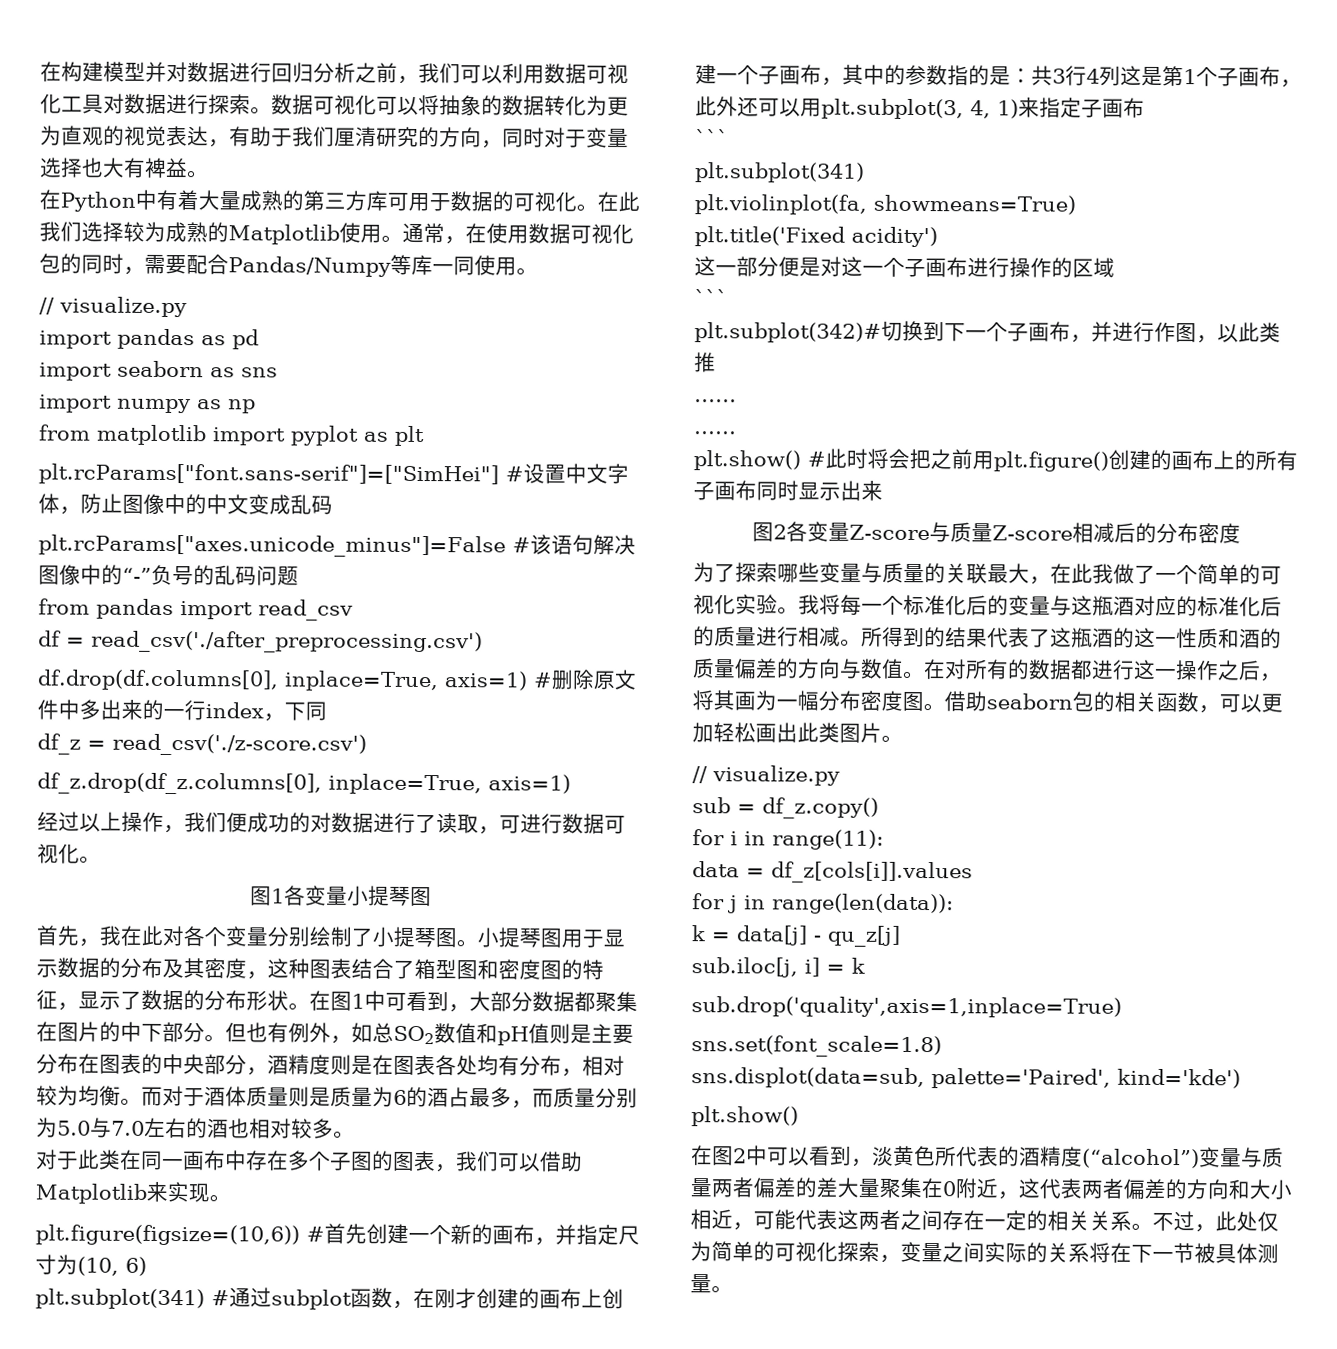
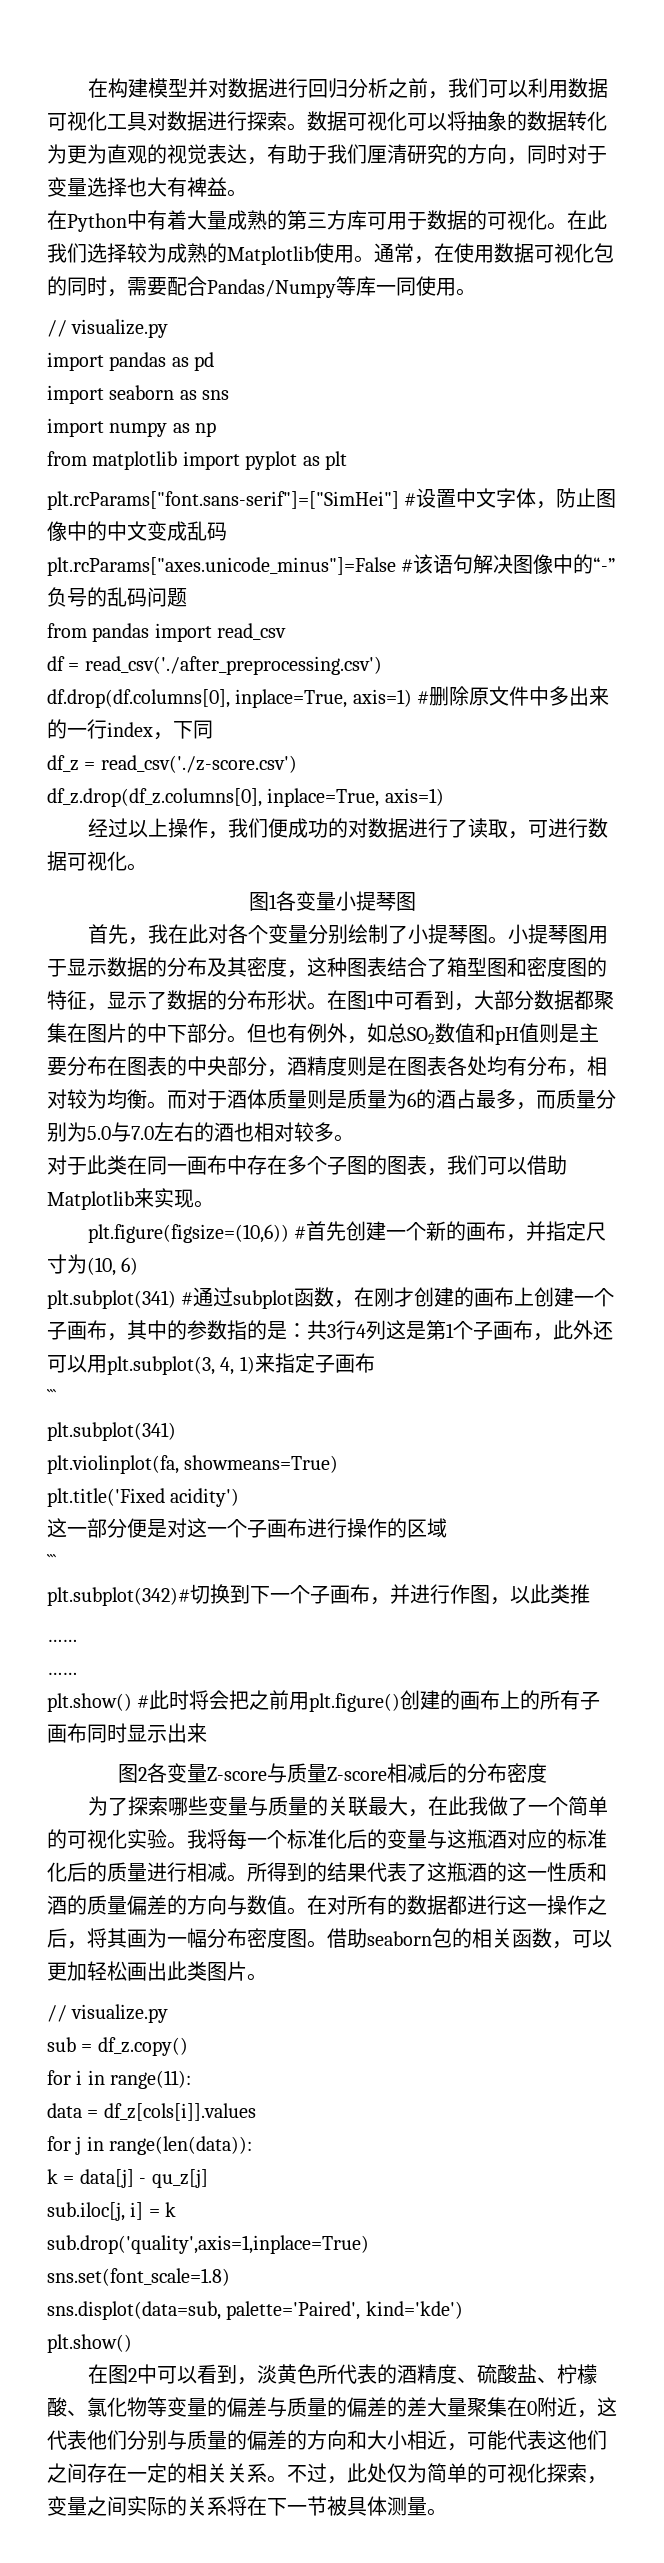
[1082,1147,1284,1169] [690,1177,754,1198] (“alcohol”)变量与质量两者 -> [456,2364,597,2384] [47,2397,347,2418] 、硫酸盐、柠檬酸、氯化物等变量的偏差与质量的
[1081,1178,1124,1199] 两者 -> [87,2430,247,2450] 他们分别与质量的
[858,1209,901,1230] 两者 -> [567,2430,607,2450] 他们

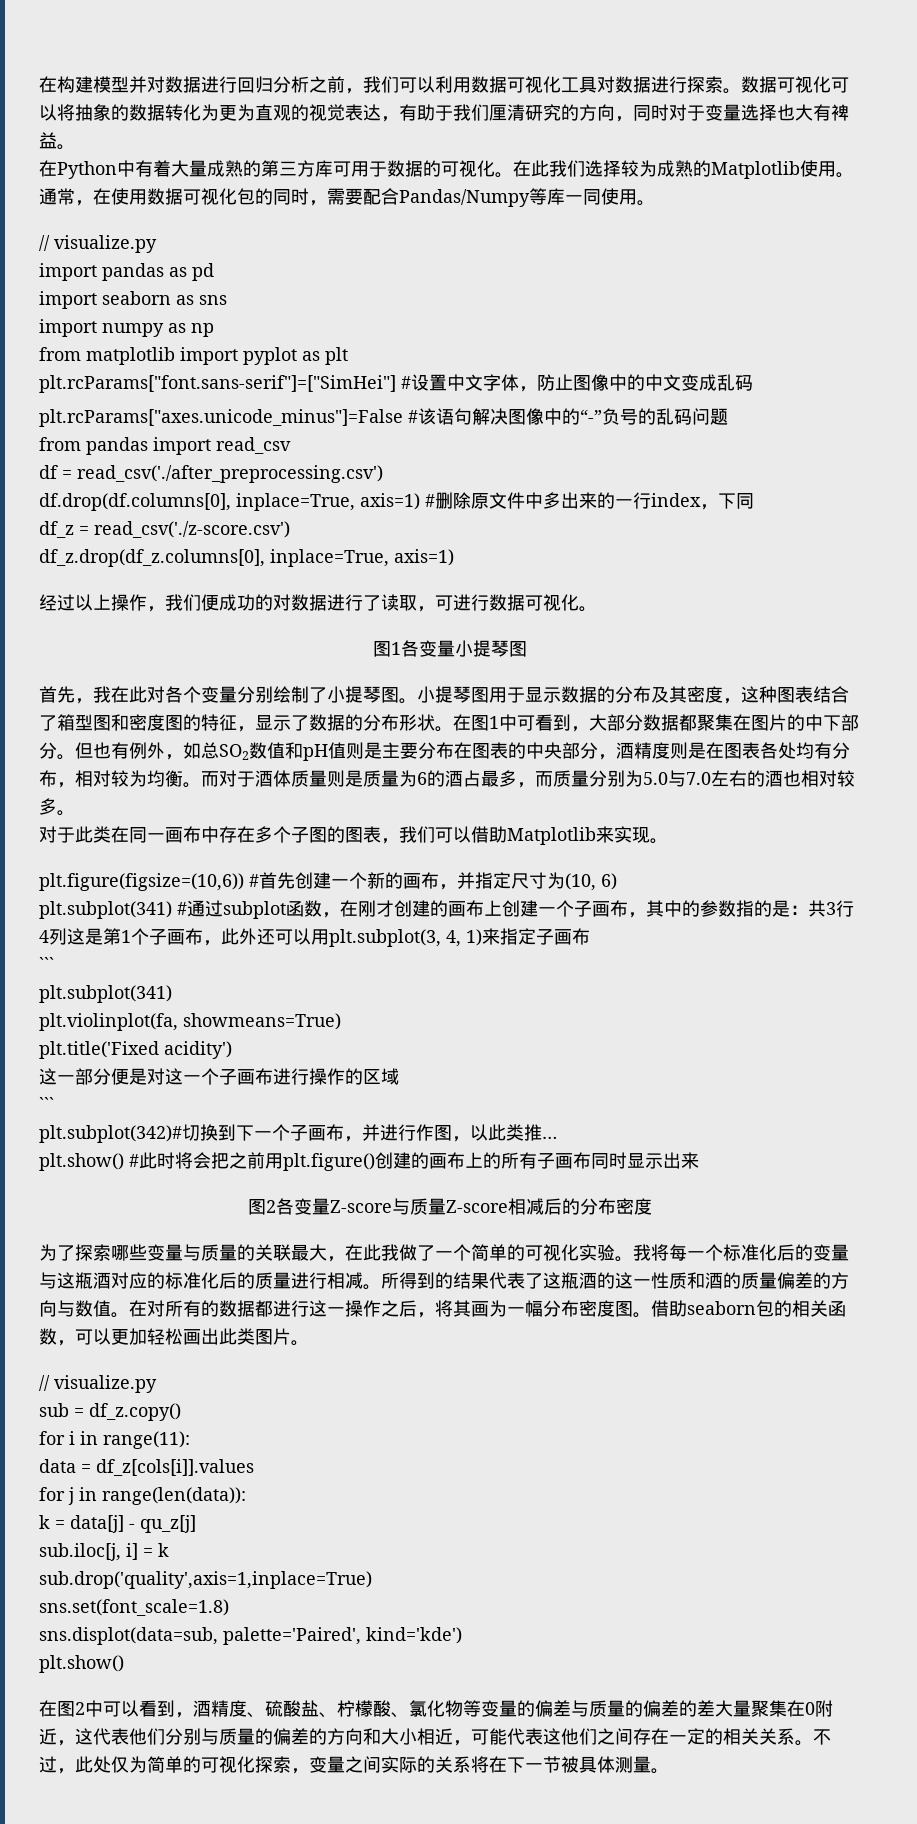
[47,1639,77,1642] [47,1672,77,1675] // …… // …… -> [542,1136,557,1139] …
[256,2364,397,2384] 淡黄色所代表的 -> (193, 1715) none

